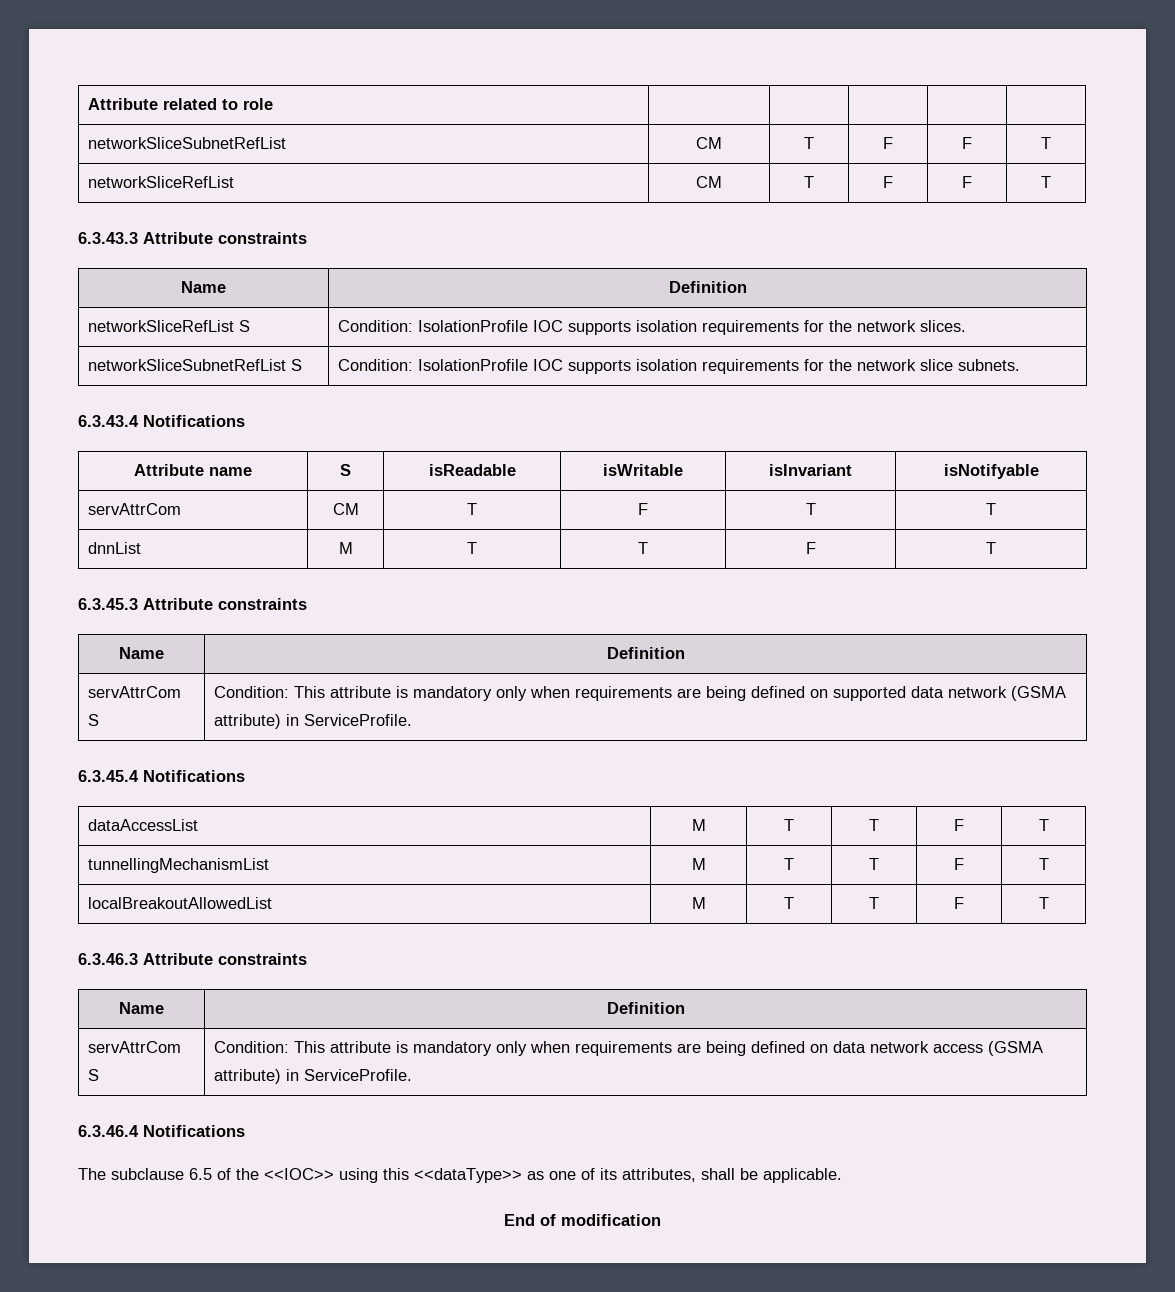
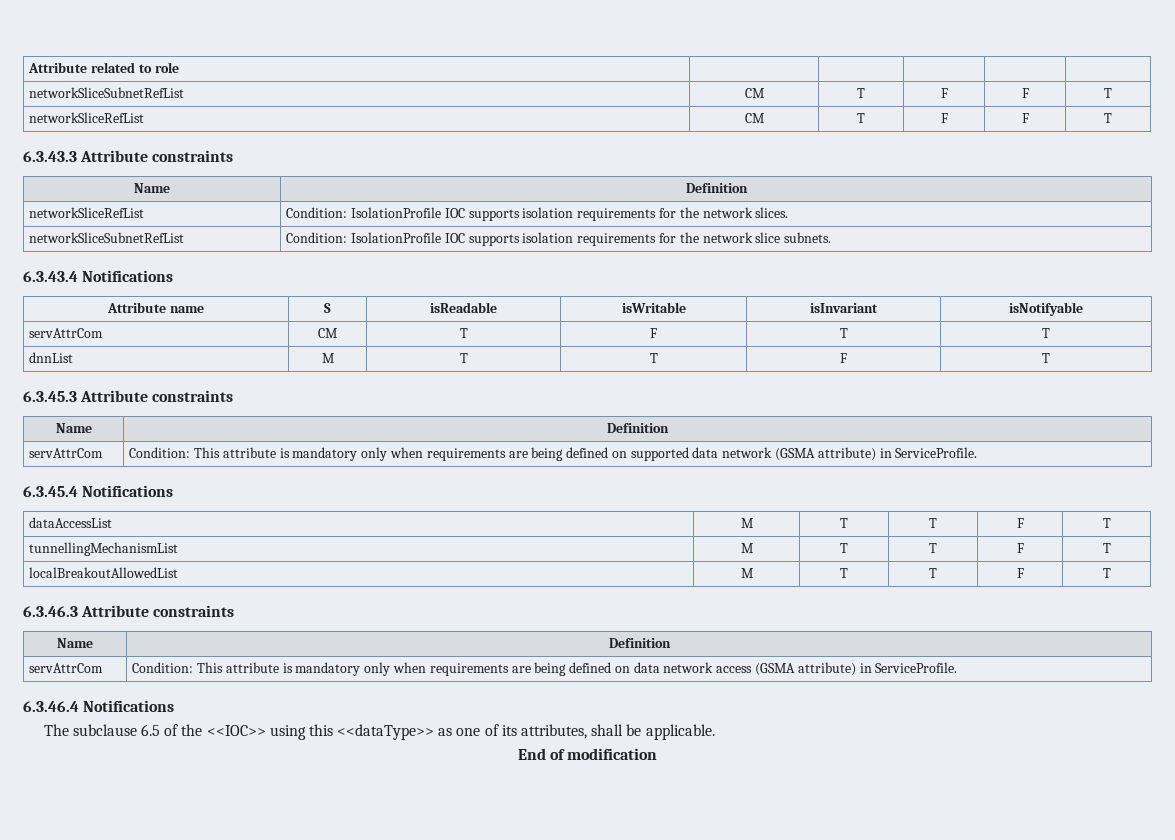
[238,320,250,332] S -> (145, 212) none
[290,359,302,371] S -> (185, 237) none
[87,714,99,726] S -> (104, 453) none
[87,1069,99,1081] S -> (104, 668) none

